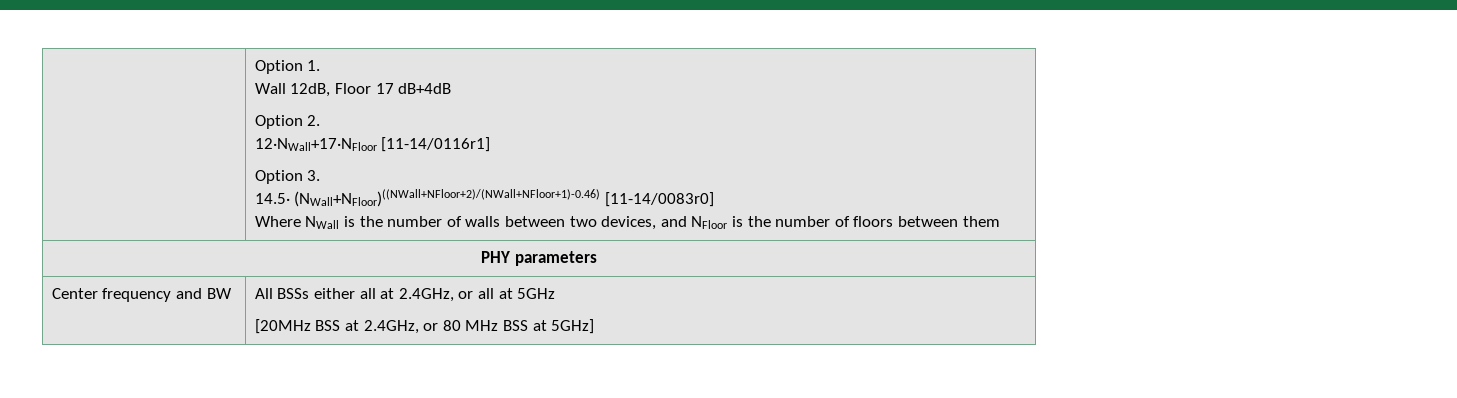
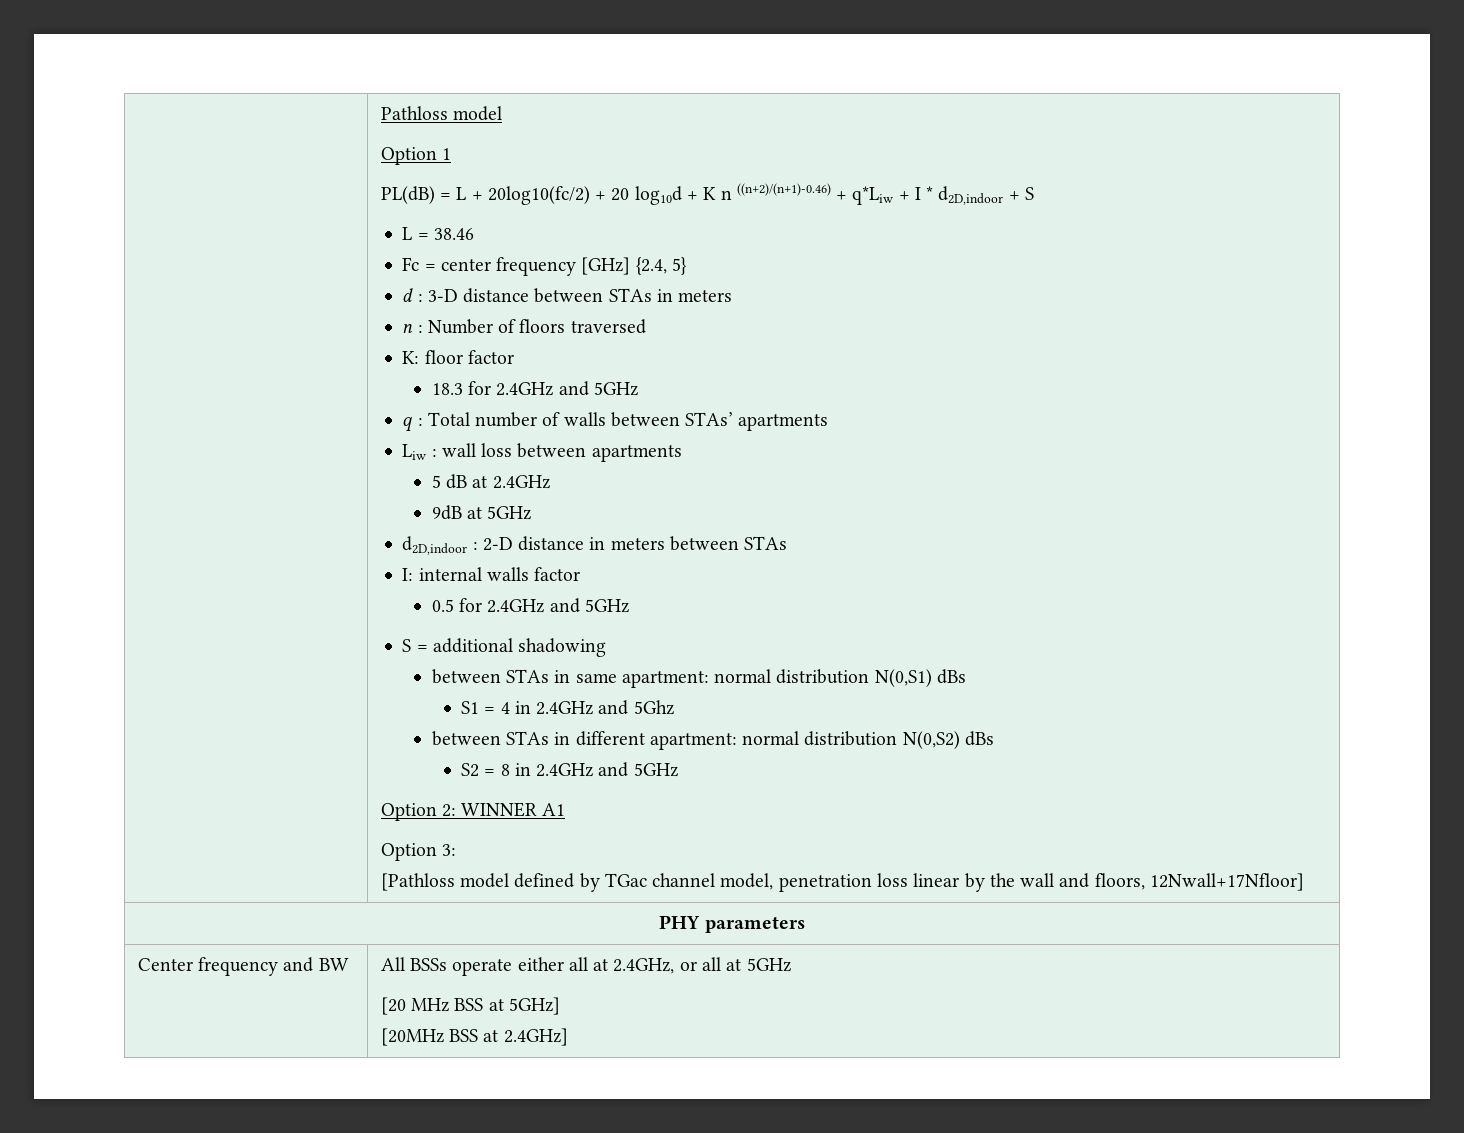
[254,60,321,74] [254,83,452,97] [254,115,321,129] [254,137,491,152] [254,170,321,184] [254,189,715,207] [254,216,1000,230] | Option 1. // Wall 12dB, Floor 17 dB+4dB // Option 2. // 12·NWall+17·NFloor [11-14/0116r1] // Option 3. // 14.5· (NWall+NFloor)((NWall+NFloor+2)/(NWall+NFloor+1)-0.46) [11-14/0083r0] // Where NWall is the number of walls between two devices, and NFloor is the number of floors between them -> [380,106,503,121] [380,147,452,165] [380,183,1034,205] [402,227,474,240] [402,257,687,276] [402,288,733,303] [402,319,646,334] [402,350,514,364] [431,381,638,396] [402,412,829,432] [402,443,682,462] [431,474,550,489] [431,505,532,520] [402,536,788,555] [402,567,581,581] [431,598,629,613] [402,638,607,657] [431,669,966,688] [461,700,674,715] [431,731,994,750] [461,762,678,777] [380,802,565,821] [380,843,457,861] [380,873,1304,892] | Pathloss model // Option 1 // PL(dB) = L + 20log10(fc/2) + 20 log10d + K n ((n+2)/(n+1)-0.46) + q*Liw + I * d2D,indoor + S // L = 38.46 // Fc = center frequency [GHz] {2.4, 5} // d : 3-D distance between STAs in meters // n : Number of floors traversed // K: floor factor // 18.3 for 2.4GHz and 5GHz // q : Total number of walls between STAs’ apartments // Liw : wall loss between apartments // 5 dB at 2.4GHz // 9dB at 5GHz // d2D,indoor : 2-D distance in meters between STAs // I: internal walls factor // 0.5 for 2.4GHz and 5GHz // S = additional shadowing // between STAs in same apartment: normal distribution N(0,S1) dBs // S1 = 4 in 2.4GHz and 5Ghz // between STAs in different apartment: normal distribution N(0,S2) dBs // S2 = 8 in 2.4GHz and 5GHz // Option 2: WINNER A1 // Option 3: // [Pathloss model defined by TGac channel model, penetration loss linear by the wall and floors, 12Nwall+17Nfloor]
(310, 293) none -> [452,959,513,976] operate
[254,319,461,334] [20MHz BSS at 2.4GHz, or 80 -> [380,997,406,1015] [20
(595, 326) none -> [380,1028,568,1046] // [20MHz BSS at 2.4GHz]

